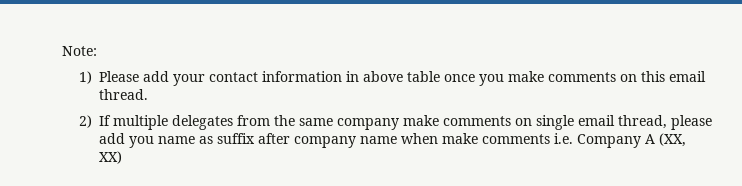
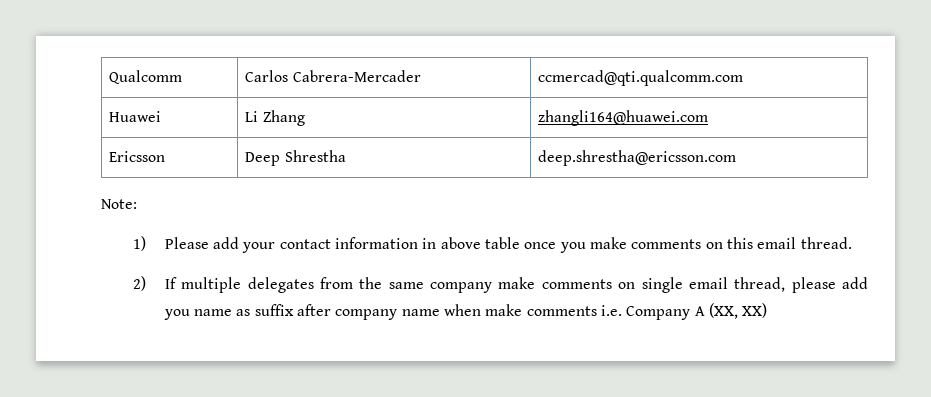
(62, 51) none -> [109,70,183,84] [245,70,421,82] [538,70,744,86] [109,111,162,122] [245,110,305,126] [538,110,709,126] [109,151,166,162] [245,150,346,166] [538,150,737,166] Qualcomm | Carlos Cabrera-Mercader | ccmercad@qti.qualcomm.com // Huawei | Li Zhang | zhangli164@huawei.com // Ericsson | Deep Shrestha | deep.shrestha@ericsson.com //

